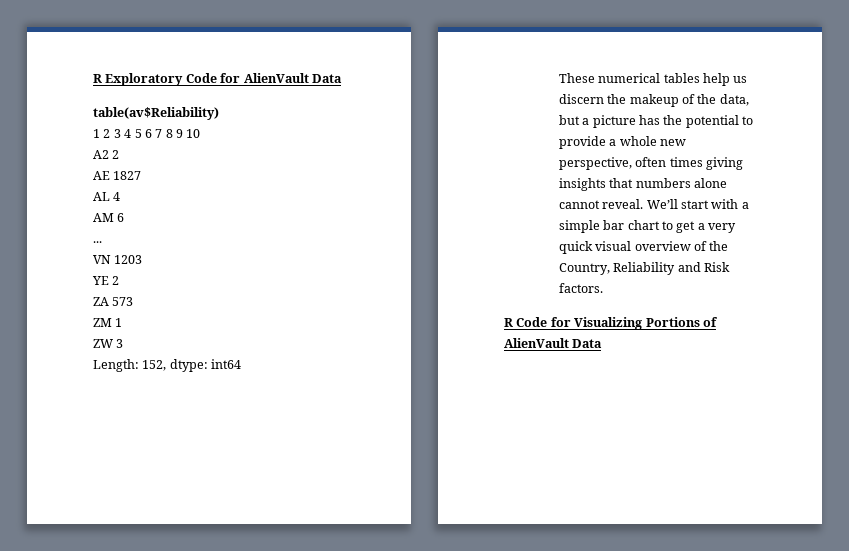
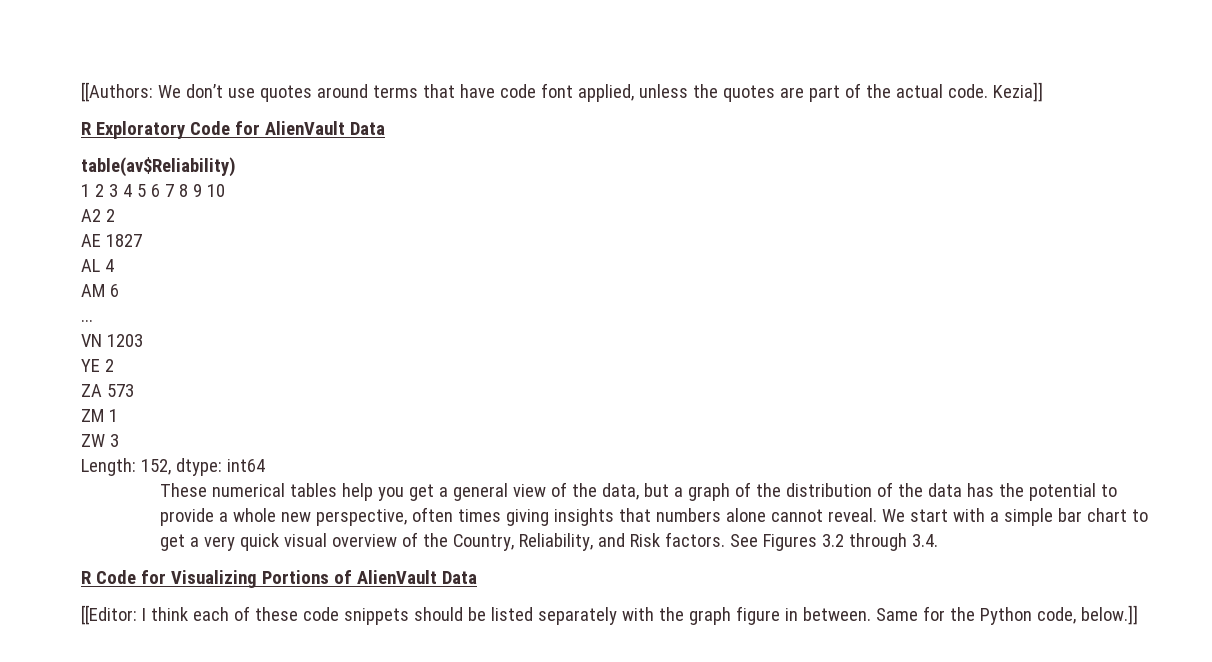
(93, 78) none -> [81,82,1043,102] [[Authors: We don’t use quotes around terms that have code font applied, unless the quotes are part of the actual code. Kezia]] //
[733,76,748,83] [558,94,679,107] us discern the makeup -> [377,483,546,501] you get a general view
[592,115,636,128] picture -> [687,482,962,501] graph of the distribution of the data
[646,199,678,209] We’ll -> [881,509,905,522] We
[613,262,676,275] Reliability -> [518,533,593,551] Reliability,
(603, 288) none -> [729,533,938,551] See Figures 3.2 through 3.4.
(603, 343) none -> [81,605,1138,625] // [[Editor: I think each of these code snippets should be listed separately with the graph figure in between. Same for the Python code, below.]]

